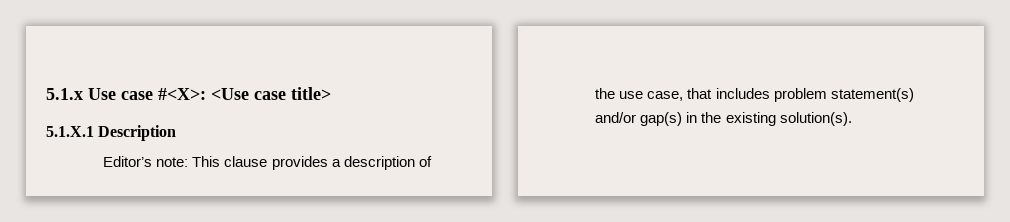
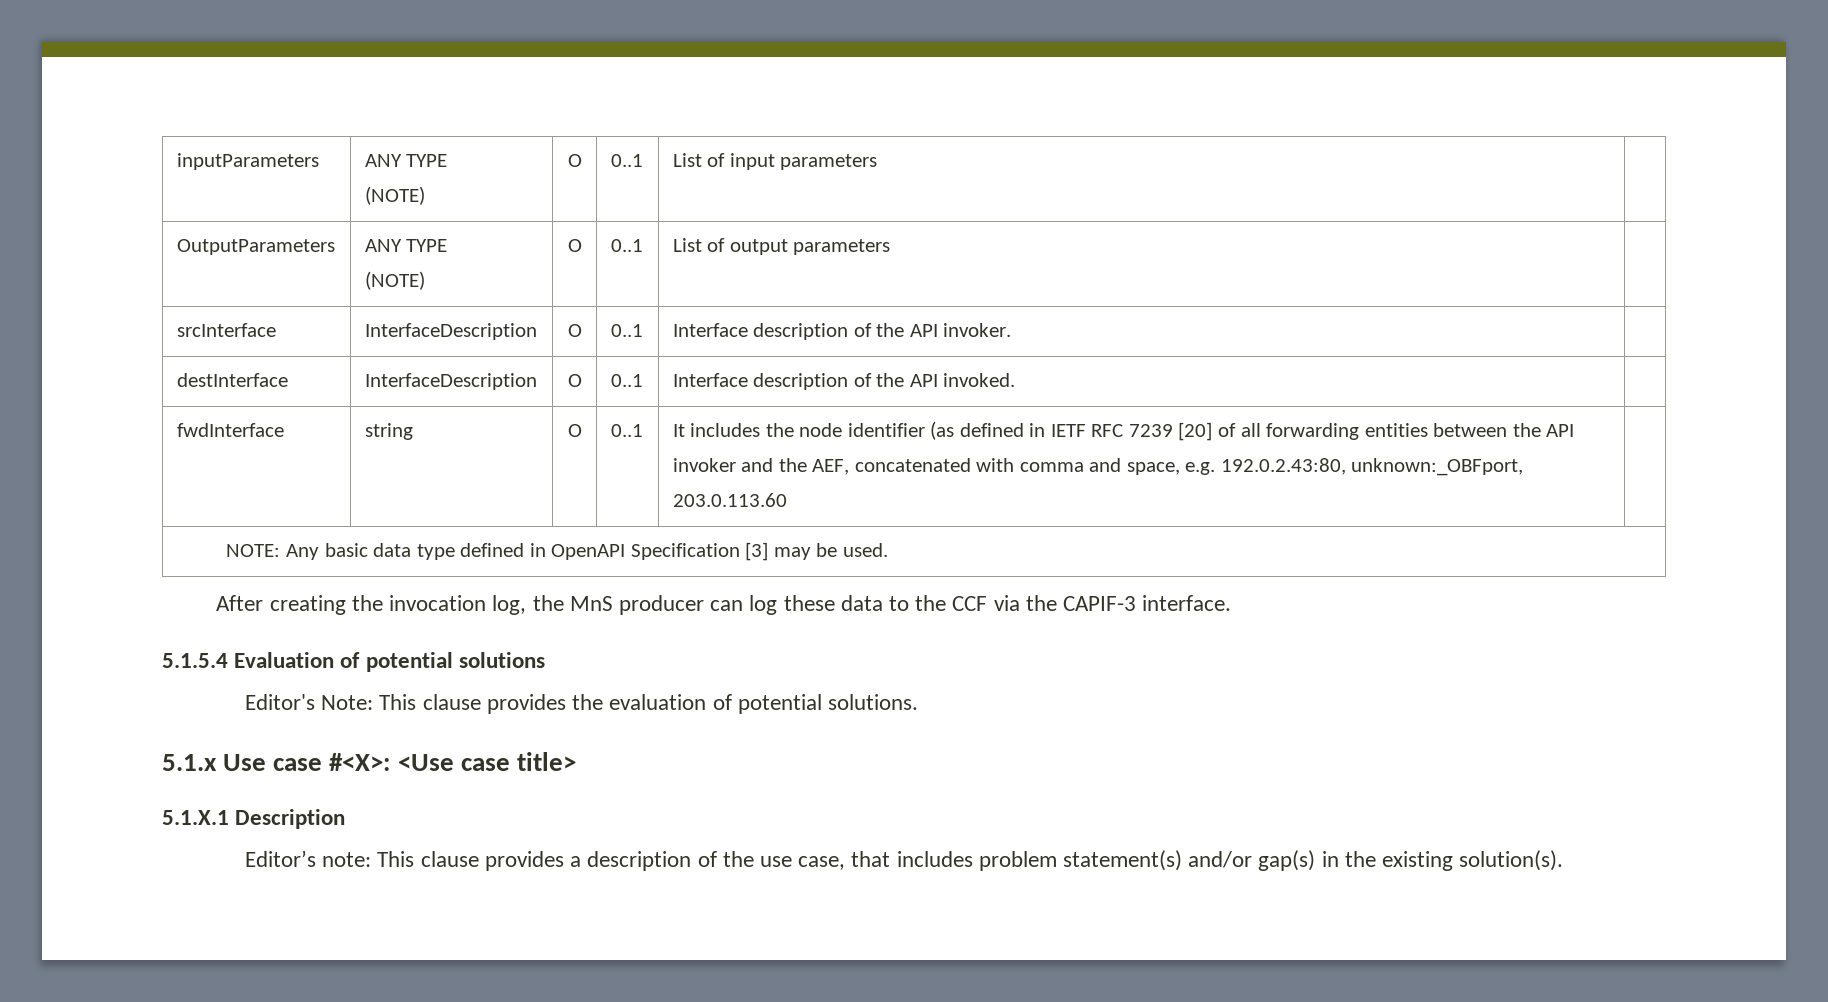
(46, 94) none -> [176,153,319,170] [364,154,448,167] [364,186,425,205] [567,154,582,167] [610,154,643,167] [672,153,878,170] [176,239,335,255] [364,239,448,252] [364,271,425,290] [567,239,582,252] [610,239,643,252] [672,238,891,255] [176,323,276,337] [364,323,537,340] [567,324,582,337] [610,324,643,337] [672,323,1012,340] [176,373,288,387] [364,373,537,390] [567,374,582,387] [610,374,643,387] [672,373,1016,390] [176,423,284,437] [364,423,413,440] [567,424,582,437] [610,424,643,437] [672,421,1575,441] [672,458,1524,476] [672,493,787,507] [226,542,888,561] [216,595,1232,615] [162,652,545,672] [245,694,918,714] inputParameters | ANY TYPE // (NOTE) | O | 0..1 | List of input parameters | // OutputParameters | ANY TYPE // (NOTE) | O | 0..1 | List of output parameters | // srcInterface | InterfaceDescription | O | 0..1 | Interface description of the API invoker. | // destInterface | InterfaceDescription | O | 0..1 | Interface description of the API invoked. | // fwdInterface | string | O | 0..1 | It includes the node identifier (as defined in IETF RFC 7239 [20] of all forwarding entities between the API invoker and the AEF, concatenated with comma and space, e.g. 192.0.2.43:80, unknown:_OBFport, 203.0.113.60 | // NOTE: Any basic data type defined in OpenAPI Specification [3] may be used. // After creating the invocation log, the MnS producer can log these data to the CCF via the CAPIF-3 interface. // 5.1.5.4 Evaluation of potential solutions // Editor's Note: This clause provides the evaluation of potential solutions. //

